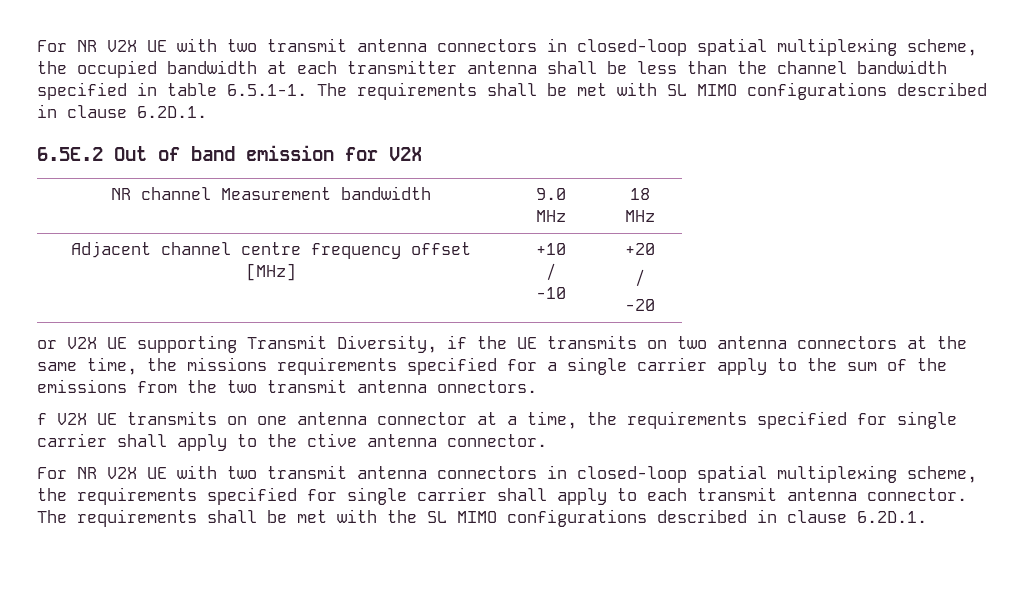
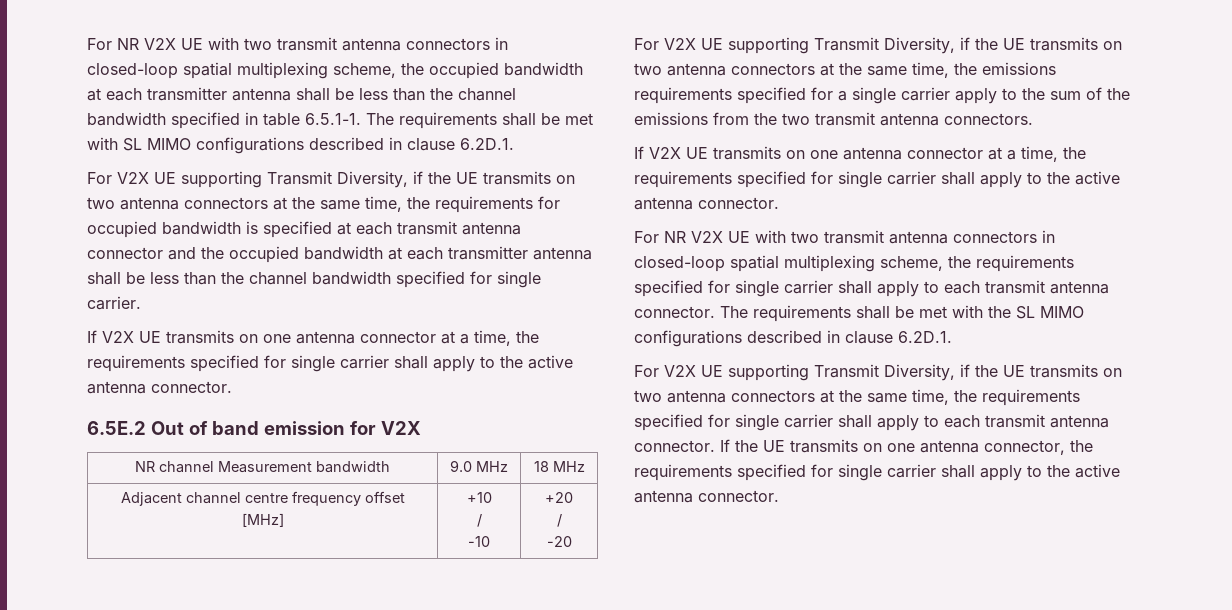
(207, 112) none -> [87,171,575,188] [87,196,560,213] [87,221,521,238] [87,246,592,263] [87,271,541,288] [87,296,141,310] [87,330,539,346] [87,355,573,372] [87,381,232,394] // For V2X UE supporting Transmit Diversity, if the UE transmits on two antenna connectors at the same time, the requirements for occupied bandwidth is specified at each transmit antenna connector and the occupied bandwidth at each transmitter antenna shall be less than the channel bandwidth specified for single carrier. // If V2X UE transmits on one antenna connector at a time, the requirements specified for single carrier shall apply to the active antenna connector.
[37,340,57,349] or -> [634,38,659,50] For
[187,357,267,371] missions -> [982,62,1056,75] emissions
[437,380,537,393] [37,413,47,425] onnectors. // f -> [944,113,1033,125] [634,146,644,159] connectors. // If
[307,433,357,447] ctive -> [1075,171,1120,185] active
(927, 517) none -> [634,364,1122,381] [634,389,1080,406] [634,414,1109,431] [634,439,1093,455] [634,464,1120,481] [634,490,779,503] // For V2X UE supporting Transmit Diversity, if the UE transmits on two antenna connectors at the same time, the requirements specified for single carrier shall apply to each transmit antenna connector. If the UE transmits on one antenna connector, the requirements specified for single carrier shall apply to the active antenna connector.

